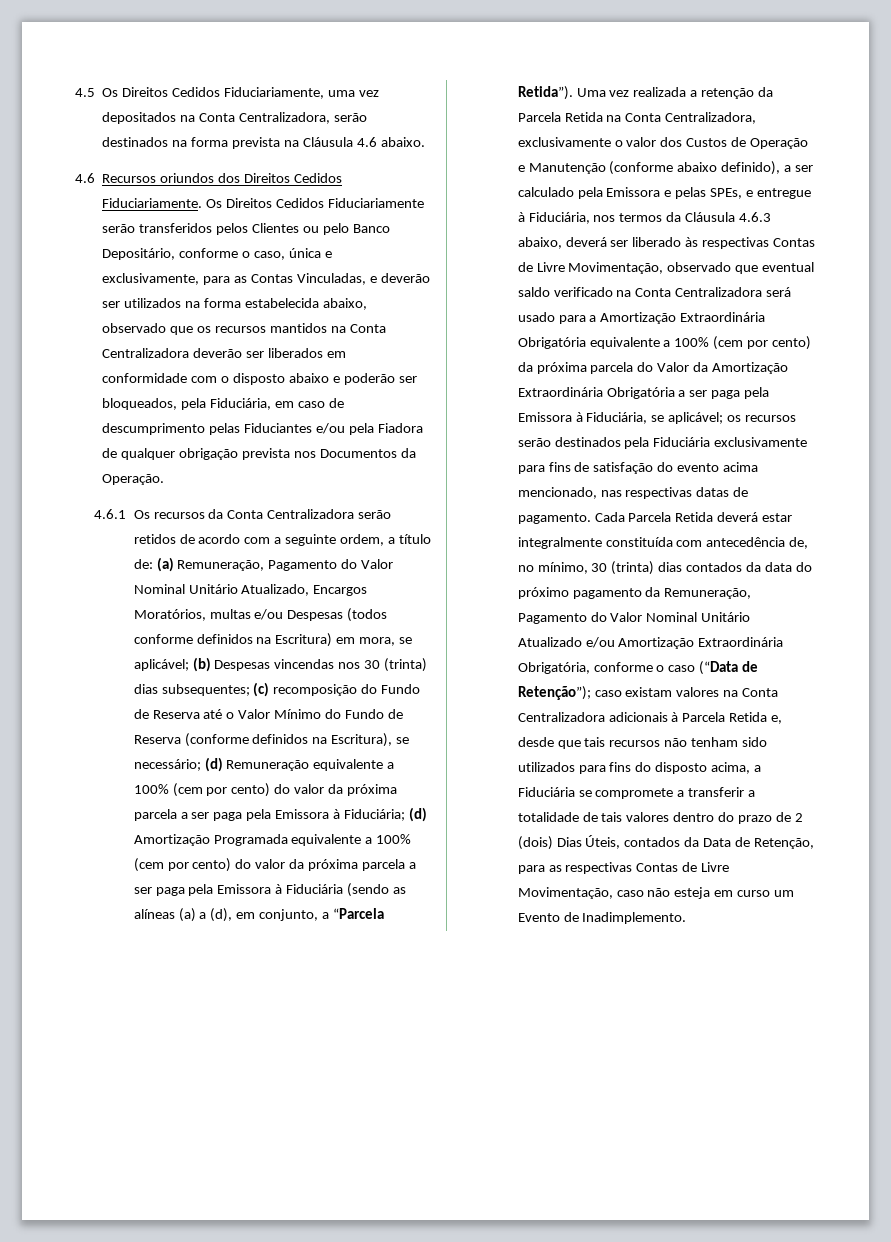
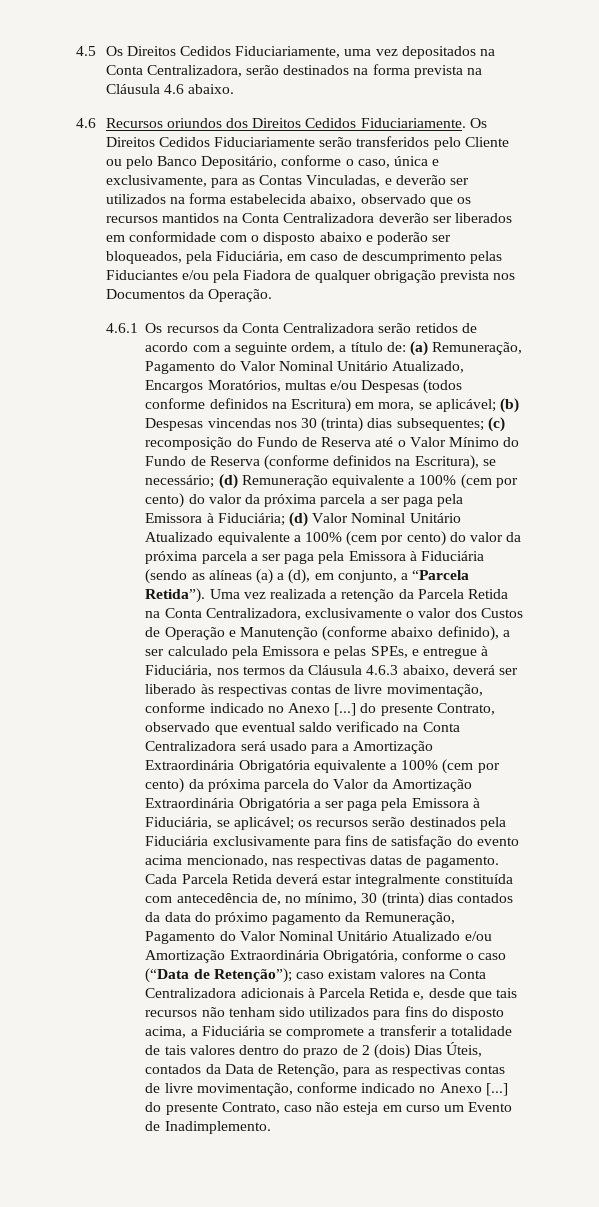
[216,223,299,235] pelos Clientes -> [433,137,509,150] pelo Cliente
[133,834,288,846] Amortização Programada -> [312,513,461,523] [145,532,214,542] Valor Nominal Unitário Atualizado
[773,238,816,247] [517,262,664,274] Contas de Livre Movimentação, -> [291,684,483,697] [145,702,495,716] contas de livre movimentação, conforme indicado no Anexo [...] do presente Contrato,
[636,862,730,872] [517,887,613,899] Contas de Livre Movimentação, -> [464,1065,505,1074] [145,1082,508,1096] [145,1102,280,1115] contas de livre movimentação, conforme indicado no Anexo [...] do presente Contrato,

